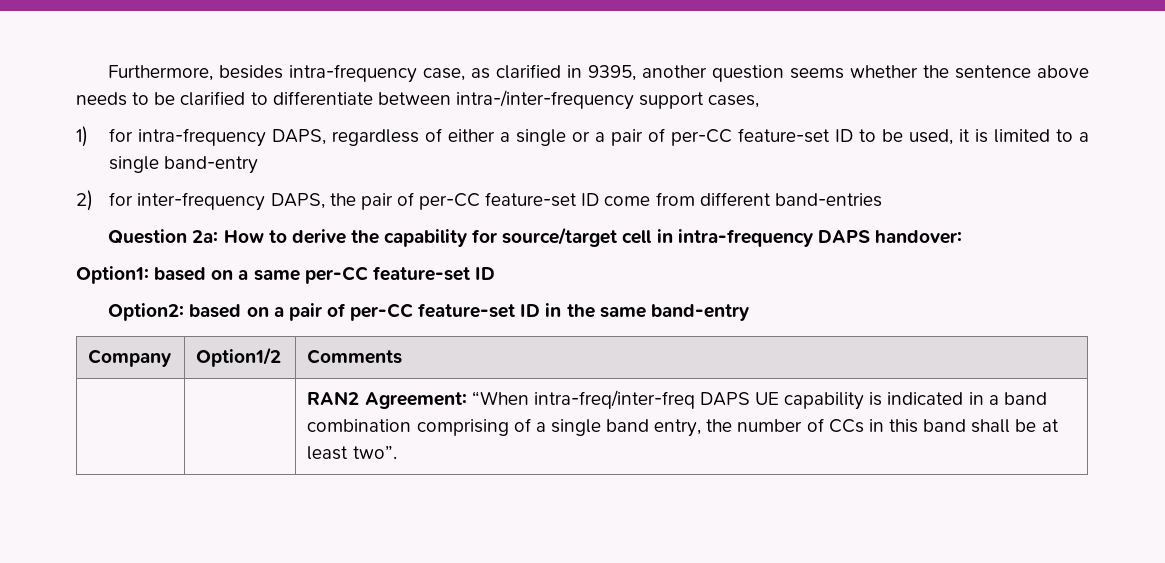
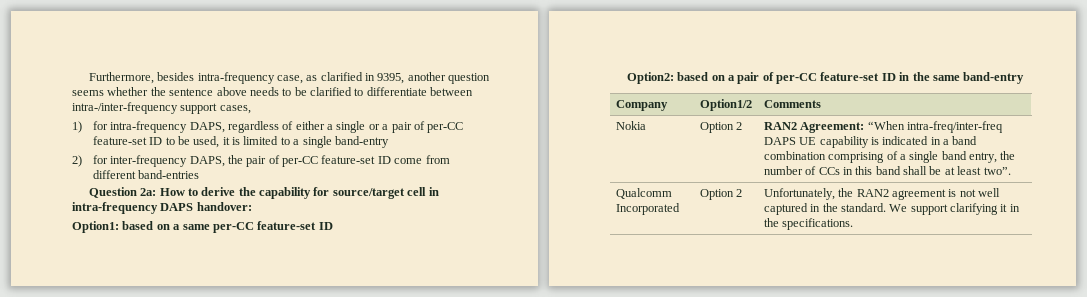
(403, 356) | -> [615,121,646,130] [699,122,743,133] Nokia | Option 2
(397, 452) none -> [615,188,672,199] [615,203,680,215] [699,189,743,200] [763,188,1001,200] [763,203,1020,215] [763,218,854,230] // Qualcomm Incorporated | Option 2 | Unfortunately, the RAN2 agreement is not well captured in the standard. We support clarifying it in the specifications.

